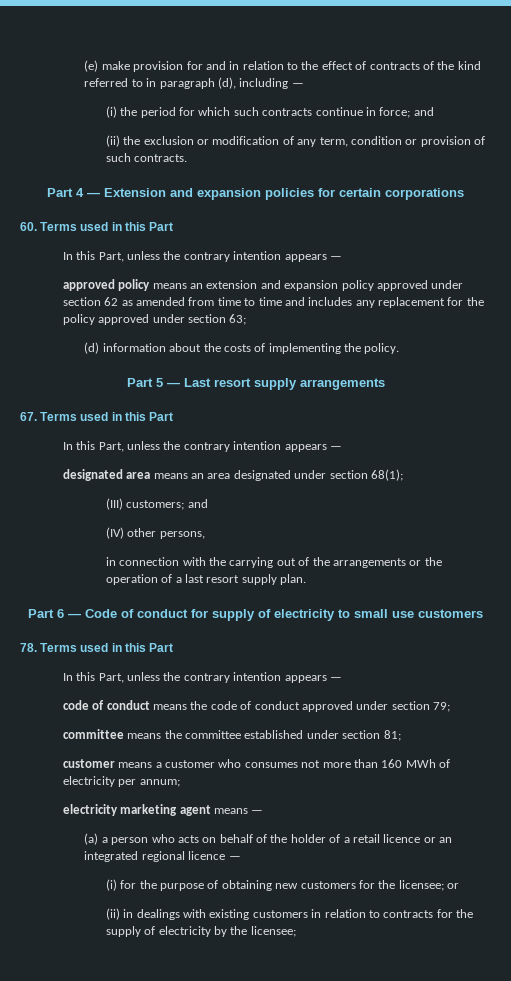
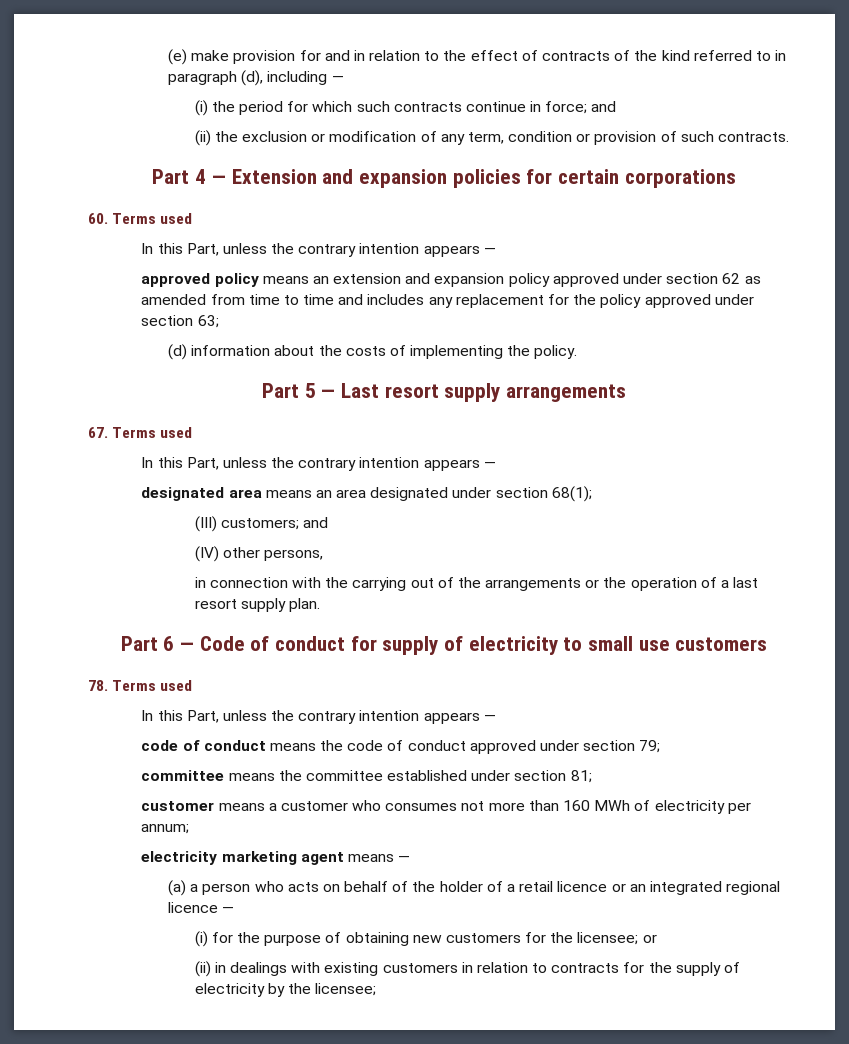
[111,222,174,231] in this Part -> (193, 218) none
[111,412,174,421] in this Part -> (193, 432) none
[111,643,174,652] in this Part -> (193, 685) none

